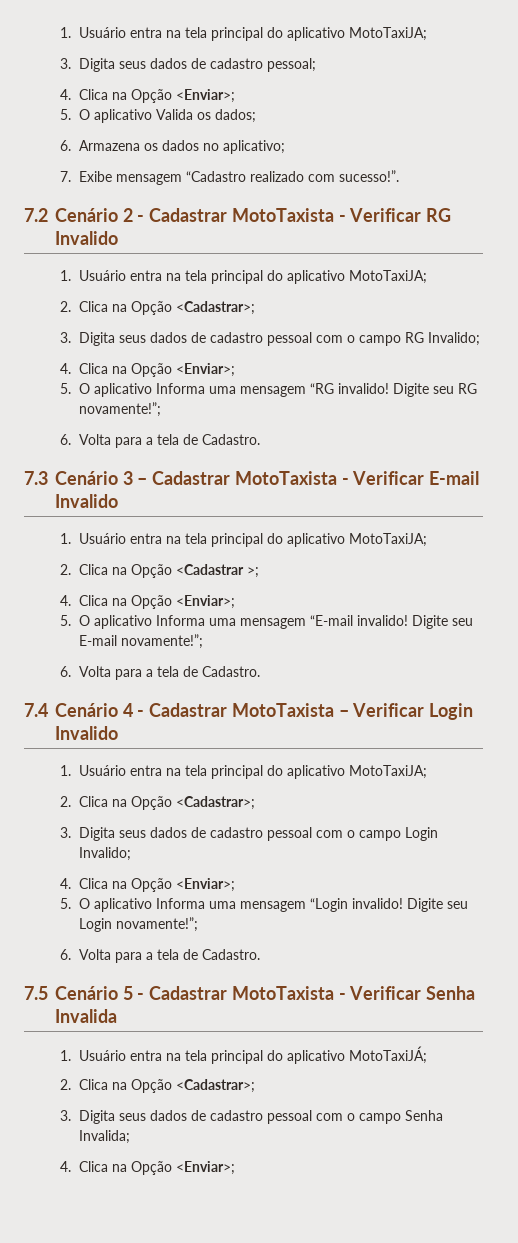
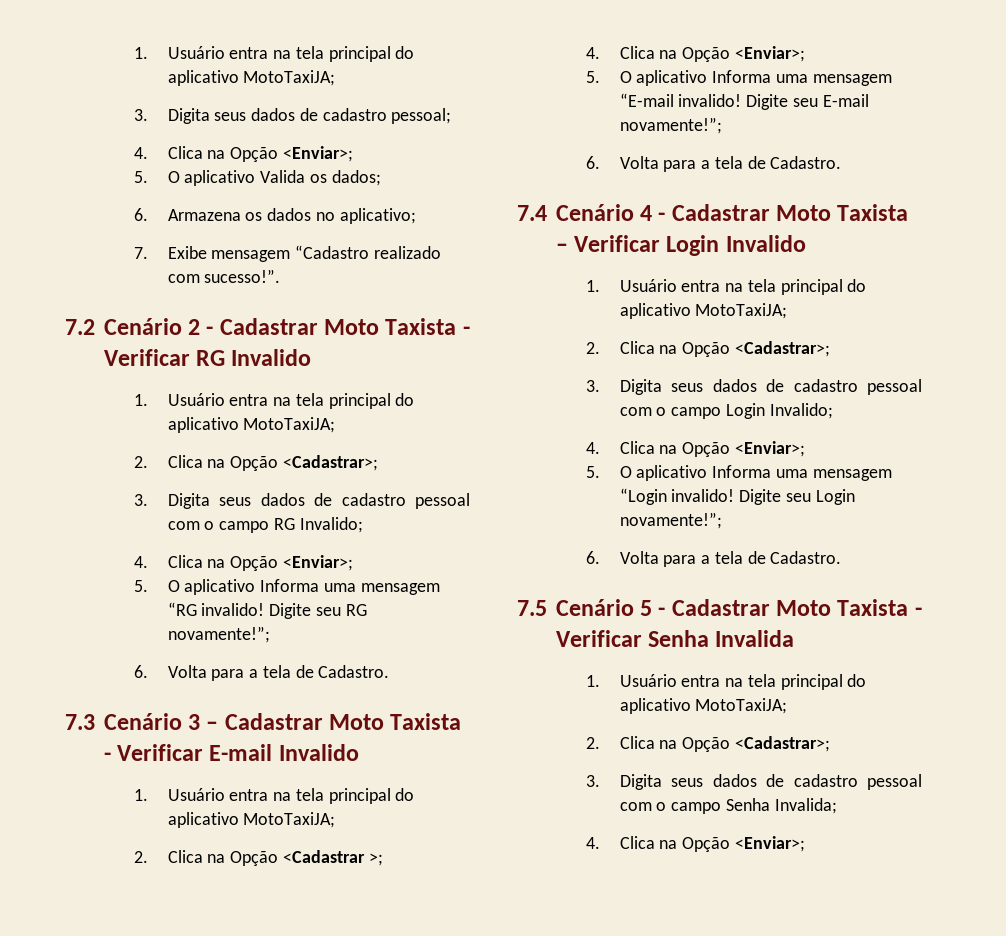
[231,208,334,222] MotoTaxista -> [324,318,457,335] Moto Taxista
[234,471,337,485] MotoTaxista -> [329,713,462,730] Moto Taxista
[231,703,334,717] MotoTaxista -> [776,204,909,221] Moto Taxista
[231,986,334,1000] MotoTaxista -> [776,599,909,616] Moto Taxista
[348,1046,427,1064] MotoTaxiJÁ; -> [695,698,788,714] MotoTaxiJA;

